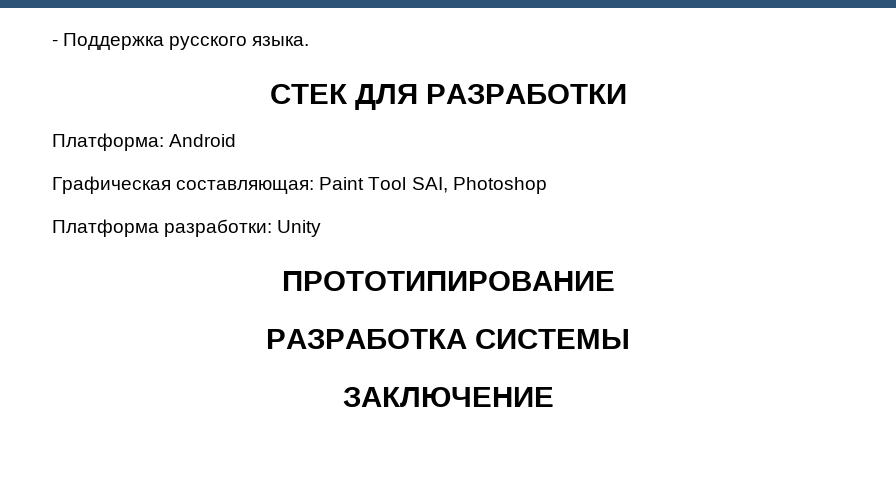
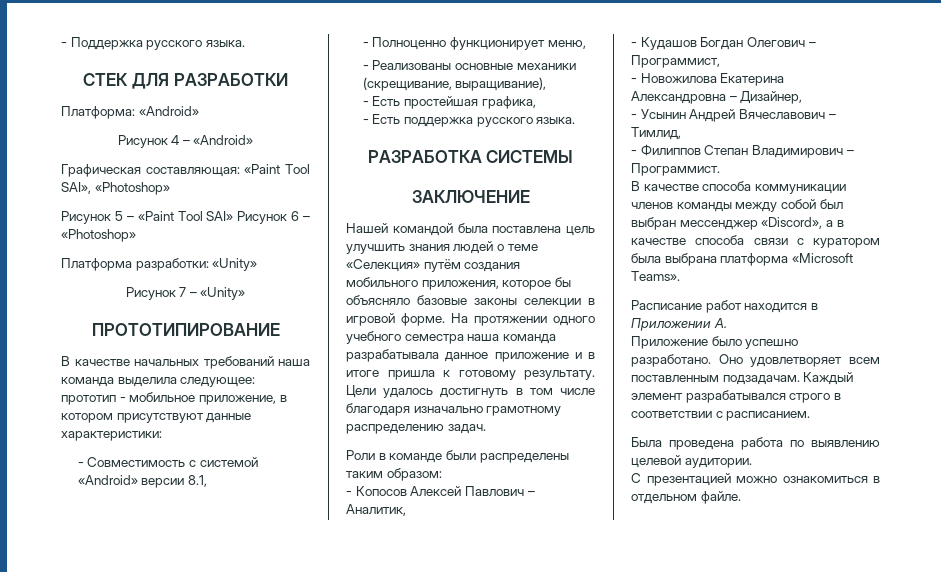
[169,134,237,147] [52,176,547,194] [52,219,322,237] [281,271,615,291] [266,329,630,349] [342,387,554,407] Android // Графическая составляющая: Paint Tool SAI, Photoshop // Платформа разработки: Unity // ПРОТОТИПИРОВАНИЕ // РАЗРАБОТКА СИСТЕМЫ // ЗАКЛЮЧЕНИЕ -> [138,106,199,116] [117,135,254,148] [61,164,310,177] [61,182,170,195] [61,211,310,224] [61,229,136,242] [61,258,258,271] [125,287,246,300] [91,323,280,336] [61,356,310,369] [61,377,256,387] [61,392,287,405] [61,413,252,423] [61,431,162,441] [77,457,258,467] [77,475,208,488] [362,37,586,50] [362,60,576,70] [362,77,547,91] [362,96,536,109] [362,114,576,127] [367,150,574,163] [411,190,530,203] [346,223,595,236] [346,241,538,254] [346,259,521,272] [346,277,571,290] [346,295,595,308] [346,313,595,326] [346,331,556,344] [346,349,595,362] [346,370,595,380] [346,385,595,398] [346,403,562,416] [346,424,486,434] [346,450,569,463] [346,468,442,481] [346,486,535,496] [346,504,406,516] [631,37,816,50] [631,55,720,68] [631,73,785,86] [631,91,803,104] [631,109,836,122] [631,127,681,140] [631,144,854,158] [631,163,720,176] [631,181,846,194] [631,199,843,212] [631,217,844,230] [631,235,880,248] [631,253,853,266] [631,271,680,281] [631,300,818,313] [631,318,727,331] [631,336,799,349] [631,354,880,367] [631,372,854,385] [631,390,841,403] [631,411,811,421] [631,437,880,450] [631,455,752,468] [631,473,880,486] [631,491,741,504] «Android» // Рисунок 4 – «Android» // Графическая составляющая: «Paint Tool SAI», «Photoshop» // Рисунок 5 – «Paint Tool SAI» Рисунок 6 – «Photoshop» // Платформа разработки: «Unity» // Рисунок 7 – «Unity» // ПРОТОТИПИРОВАНИЕ // В качестве начальных требований наша команда выделила следующее: прототип - мобильное приложение, в котором присутствуют данные характеристики: // - Совместимость с системой «Android» версии 8.1, // - Полноценно функционирует меню, // - Реализованы основные механики (скрещивание, выращивание), // - Есть простейшая графика, // - Есть поддержка русского языка. // РАЗРАБОТКА СИСТЕМЫ // ЗАКЛЮЧЕНИЕ // Нашей командой была поставлена цель улучшить знания людей о теме «Селекция» путём создания мобильного приложения, которое бы объясняло базовые законы селекции в игровой форме. На протяжении одного учебного семестра наша команда разрабатывала данное приложение и в итоге пришла к готовому результату. Цели удалось достигнуть в том числе благодаря изначально грамотному распределению задач. // Роли в команде были распределены таким образом: // - Копосов Алексей Павлович – Аналитик, // - Кудашов Богдан Олегович – Программист, // - Новожилова Екатерина Александровна – Дизайнер, // - Усынин Андрей Вячеславович – Тимлид, // - Филиппов Степан Владимирович – Программист. // В качестве способа коммуникации членов команды между собой был выбран мессенджер «Discord», а в качестве способа связи с куратором была выбрана платформа «Microsoft Teams». // Расписание работ находится в Приложении А. // Приложение было успешно разработано. Оно удовлетворяет всем поставленным подзадачам. Каждый элемент разрабатывался строго в соответствии с расписанием. // Была проведена работа по выявлению целевой аудитории. // С презентацией можно ознакомиться в отдельном файле.

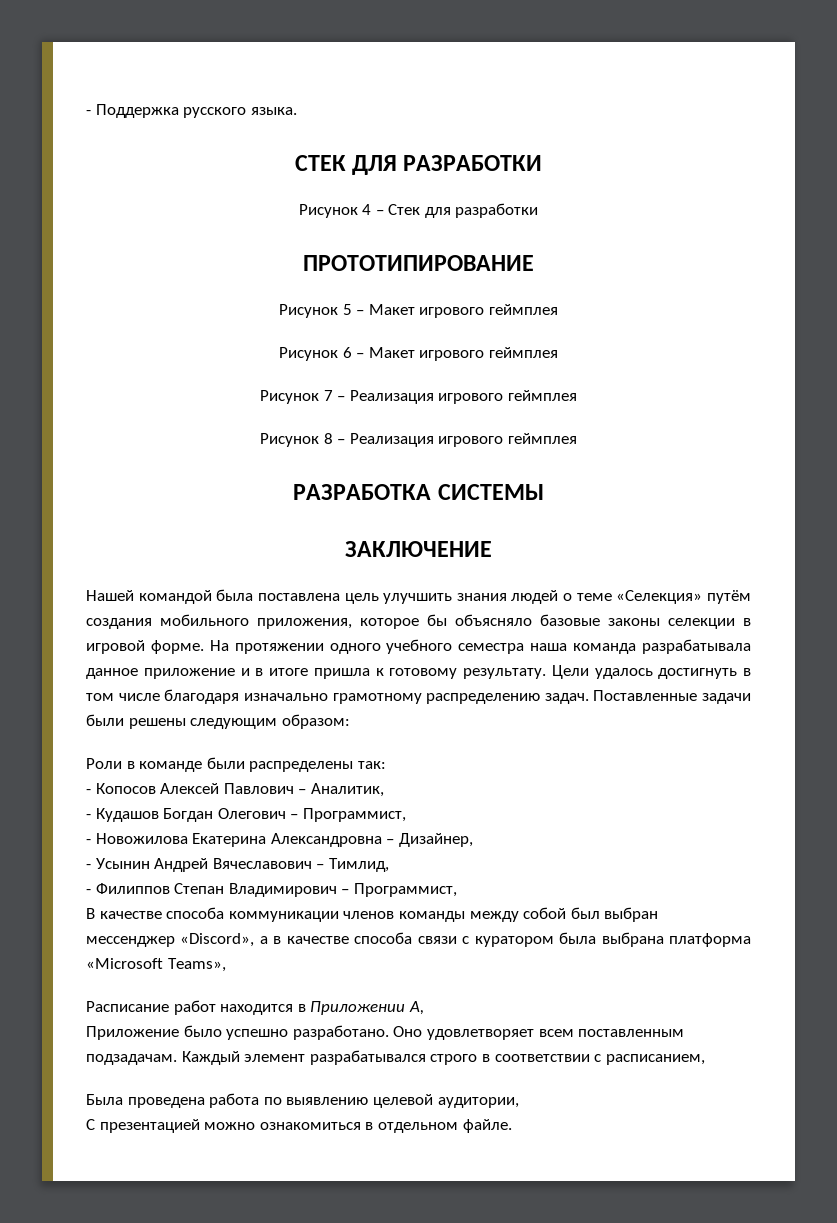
[61,106,199,119] // Платформа: «Android» -> (543, 163) none
[193,135,254,145] [61,164,310,177] [61,182,170,195] [61,211,310,224] [61,229,136,242] [61,258,258,271] [125,287,246,300] [91,323,280,336] [61,356,310,369] [61,377,256,387] [61,392,287,405] [61,413,252,423] [61,431,162,441] [77,457,258,467] [77,475,208,488] [362,37,586,50] [362,60,576,70] [362,77,547,91] [362,96,536,109] [362,114,576,127] «Android» // Графическая составляющая: «Paint Tool SAI», «Photoshop» // Рисунок 5 – «Paint Tool SAI» Рисунок 6 – «Photoshop» // Платформа разработки: «Unity» // Рисунок 7 – «Unity» // ПРОТОТИПИРОВАНИЕ // В качестве начальных требований наша команда выделила следующее: прототип - мобильное приложение, в котором присутствуют данные характеристики: // - Совместимость с системой «Android» версии 8.1, // - Полноценно функционирует меню, // - Реализованы основные механики (скрещивание, выращивание), // - Есть простейшая графика, // - Есть поддержка русского языка. -> [388,203,539,218] [303,255,534,271] [279,304,558,318] [279,347,558,361] [260,390,577,404] [260,433,577,447] Стек для разработки // ПРОТОТИПИРОВАНИЕ // Рисунок 5 – Макет игрового геймплея // Рисунок 6 – Макет игрового геймплея // Рисунок 7 – Реализация игрового геймплея // Рисунок 8 – Реализация игрового геймплея
(486, 429) none -> [593,690,751,704] [86,714,350,729] Поставленные задачи были решены следующим образом:
[346,468,442,481] таким образом: -> [357,761,386,769] так:
[631,163,720,176] Программист. -> [353,883,457,897] Программист,
[631,271,680,281] Teams». -> [167,958,226,972] Teams»,
[713,318,727,328] А. -> [408,1001,424,1015] А,
[726,411,811,421] расписанием. -> [605,1054,705,1065] расписанием,
[684,458,752,468] аудитории. -> [437,1097,519,1108] аудитории,

